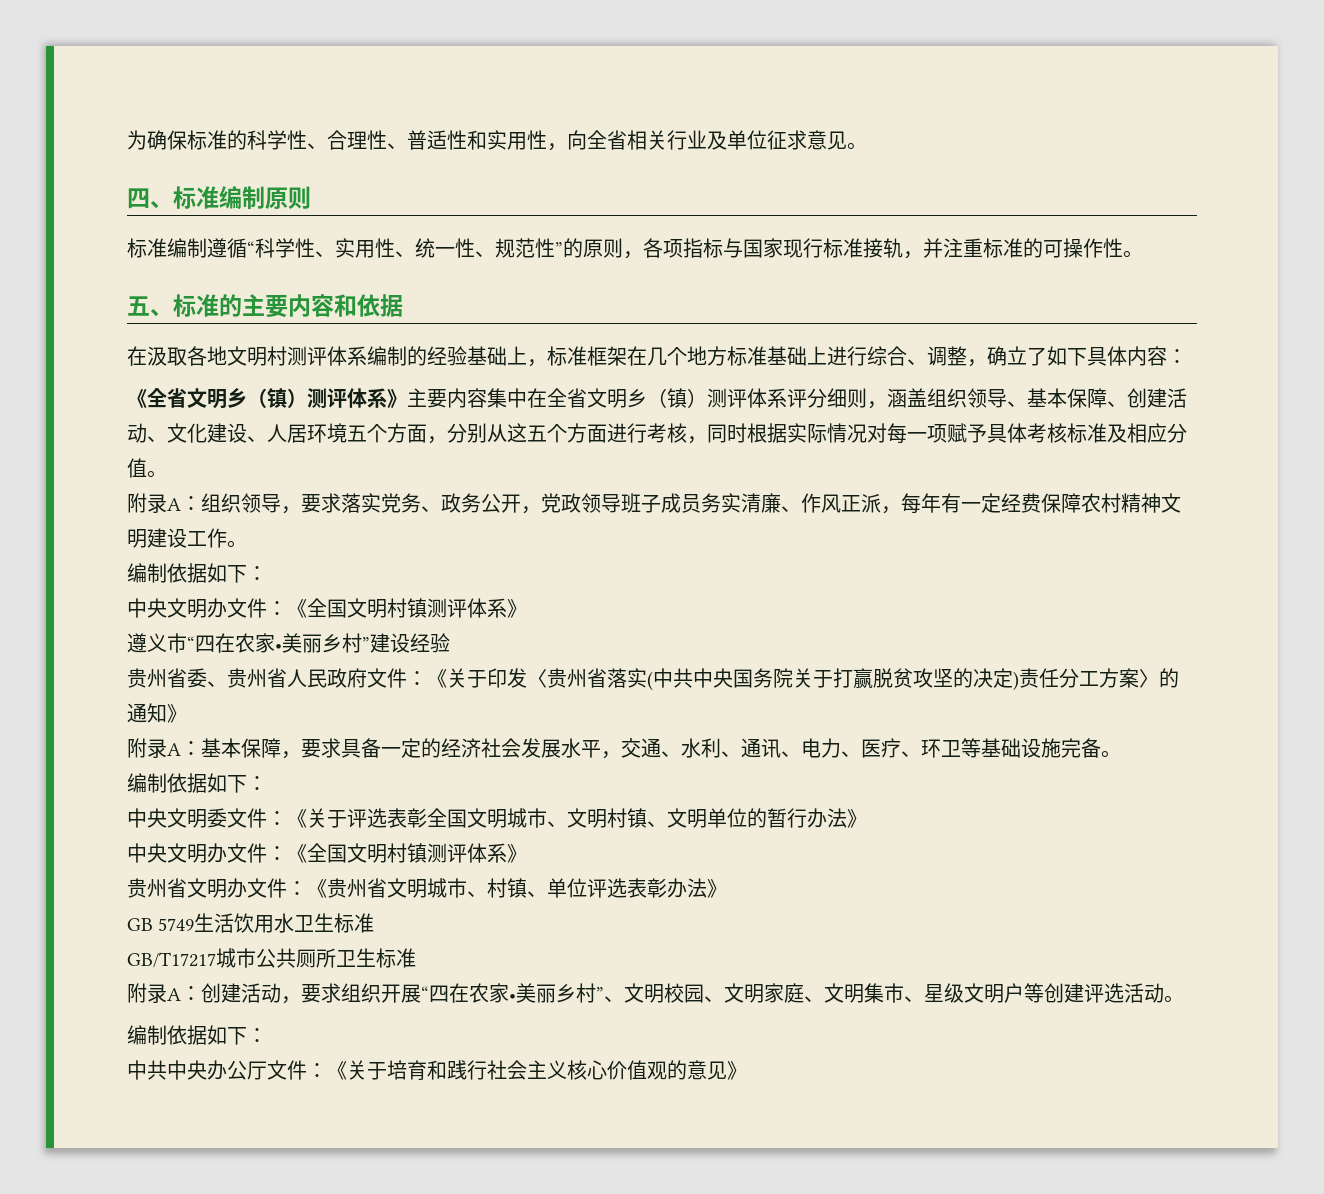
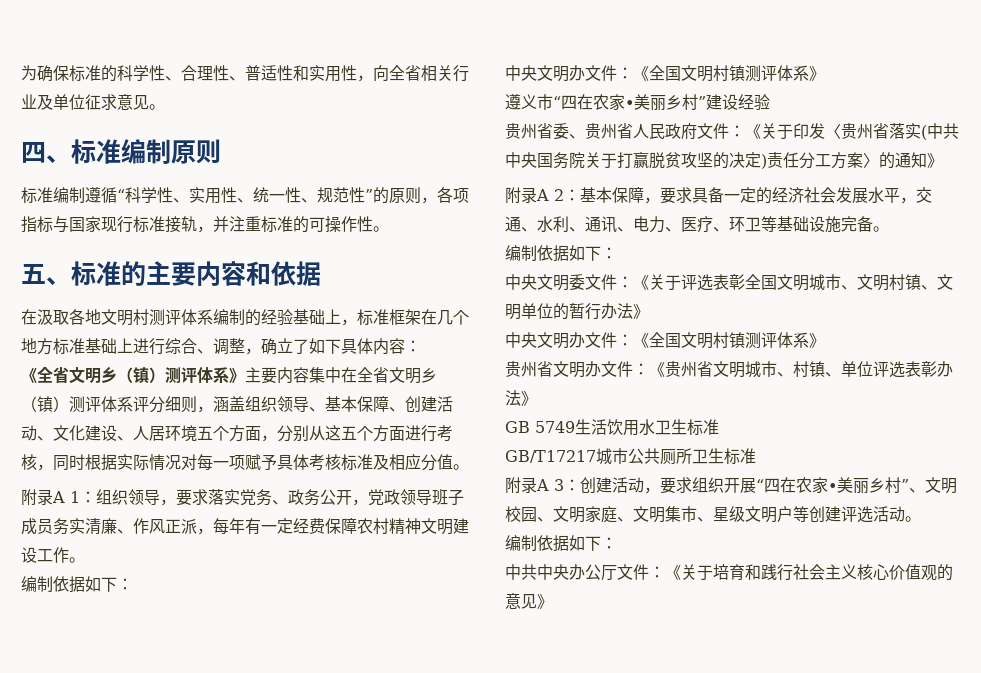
(181, 504) none -> [70,491,80,503] 1
(181, 749) none -> [554,189,564,201] 2
(181, 994) none -> [554,479,564,491] 3

